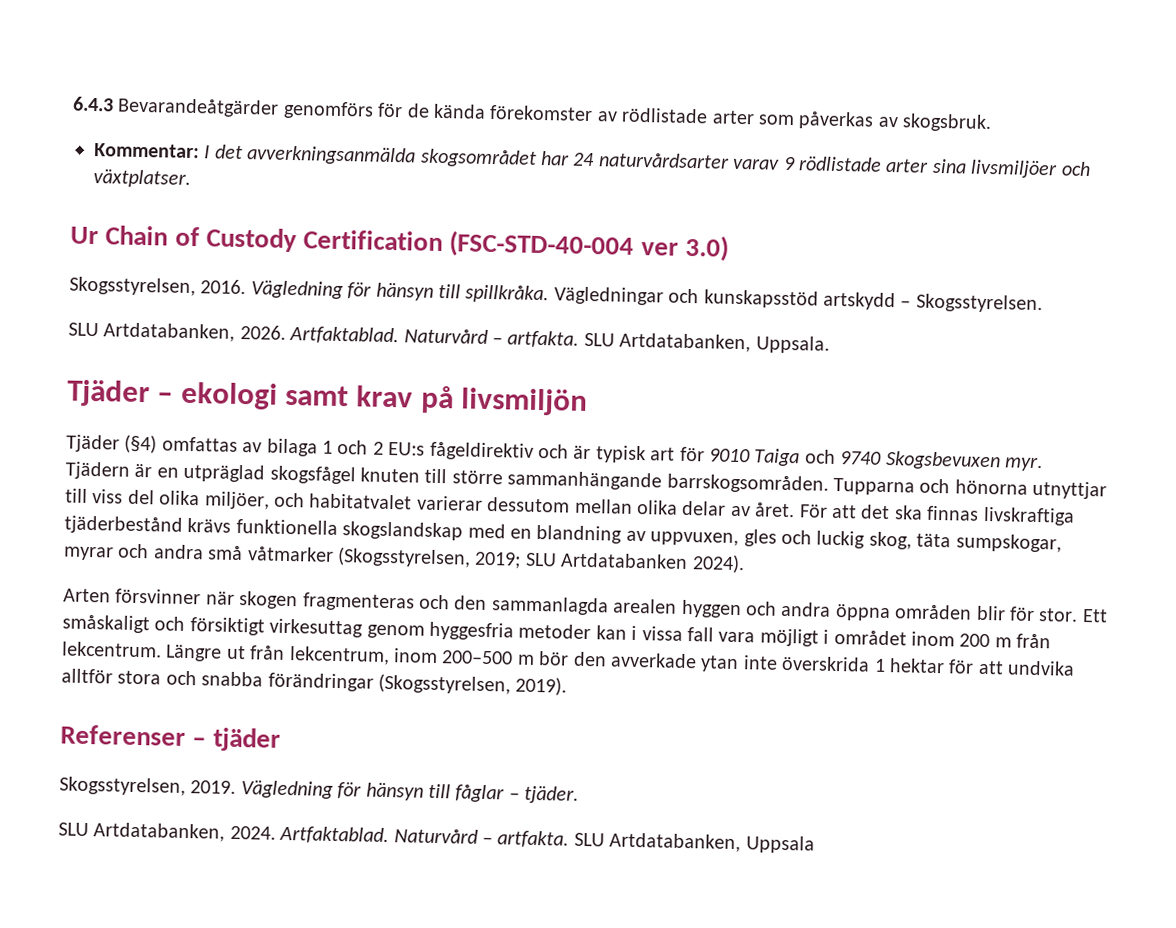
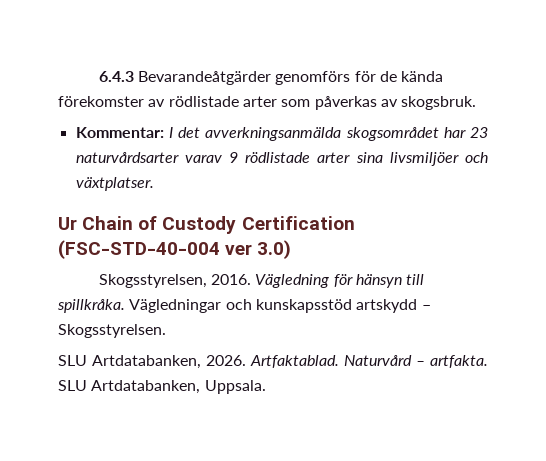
[572,152,596,167] 24 -> [470,127,489,138] 23
[67,379,589,416] [66,434,1043,472] [65,461,1108,500] [65,488,1075,526] [64,515,1062,553] [63,543,745,574] [63,588,1108,623] [62,614,1052,649] [62,641,1076,676] [61,668,568,696] [60,724,281,752] [59,776,580,804] [58,822,815,854] // Tjäder – ekologi samt krav på livsmiljön // Tjäder (§4) omfattas av bilaga 1 och 2 EU:s fågeldirektiv och är typisk art för 9010 Taiga och 9740 Skogsbevuxen myr. Tjädern är en utpräglad skogsfågel knuten till större sammanhängande barrskogsområden. Tupparna och hönorna utnyttjar till viss del olika miljöer, och habitatvalet varierar dessutom mellan olika delar av året. För att det ska finnas livskraftiga tjäderbestånd krävs funktionella skogslandskap med en blandning av uppvuxen, gles och luckig skog, täta sumpskogar, myrar och andra små våtmarker (Skogsstyrelsen, 2019; SLU Artdatabanken 2024). // Arten försvinner när skogen fragmenteras och den sammanlagda arealen hyggen och andra öppna områden blir för stor. Ett småskaligt och försiktigt virkesuttag genom hyggesfria metoder kan i vissa fall vara möjligt i området inom 200 m från lekcentrum. Längre ut från lekcentrum, inom 200–500 m bör den avverkade ytan inte överskrida 1 hektar för att undvika alltför stora och snabba förändringar (Skogsstyrelsen, 2019). // Referenser – tjäder // Skogsstyrelsen, 2019. Vägledning för hänsyn till fåglar – tjäder. // SLU Artdatabanken, 2024. Artfaktablad. Naturvård – artfakta. SLU Artdatabanken, Uppsala -> (266, 387) none

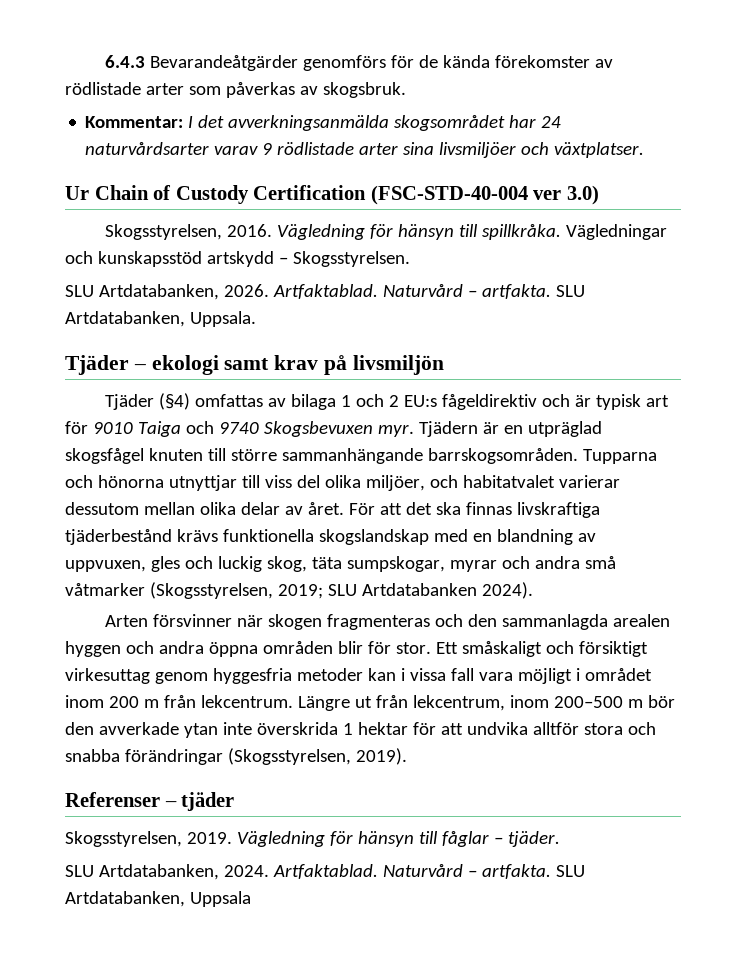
[470,127,489,138] 23 -> [541,116,562,128] 24
(266, 387) none -> [65,355,444,375] [104,393,669,410] [65,421,602,437] [65,448,657,464] [65,475,620,491] [65,502,600,518] [65,529,596,545] [65,556,616,572] [65,582,533,599] [104,614,670,630] [65,641,648,657] [65,668,652,684] [65,695,675,711] [65,722,656,738] [65,748,407,765] [65,792,235,811] [65,831,560,847] [65,864,585,880] [65,891,251,907] // Tjäder – ekologi samt krav på livsmiljön // Tjäder (§4) omfattas av bilaga 1 och 2 EU:s fågeldirektiv och är typisk art för 9010 Taiga och 9740 Skogsbevuxen myr. Tjädern är en utpräglad skogsfågel knuten till större sammanhängande barrskogsområden. Tupparna och hönorna utnyttjar till viss del olika miljöer, och habitatvalet varierar dessutom mellan olika delar av året. För att det ska finnas livskraftiga tjäderbestånd krävs funktionella skogslandskap med en blandning av uppvuxen, gles och luckig skog, täta sumpskogar, myrar och andra små våtmarker (Skogsstyrelsen, 2019; SLU Artdatabanken 2024). // Arten försvinner när skogen fragmenteras och den sammanlagda arealen hyggen och andra öppna områden blir för stor. Ett småskaligt och försiktigt virkesuttag genom hyggesfria metoder kan i vissa fall vara möjligt i området inom 200 m från lekcentrum. Längre ut från lekcentrum, inom 200–500 m bör den avverkade ytan inte överskrida 1 hektar för att undvika alltför stora och snabba förändringar (Skogsstyrelsen, 2019). // Referenser – tjäder // Skogsstyrelsen, 2019. Vägledning för hänsyn till fåglar – tjäder. // SLU Artdatabanken, 2024. Artfaktablad. Naturvård – artfakta. SLU Artdatabanken, Uppsala

